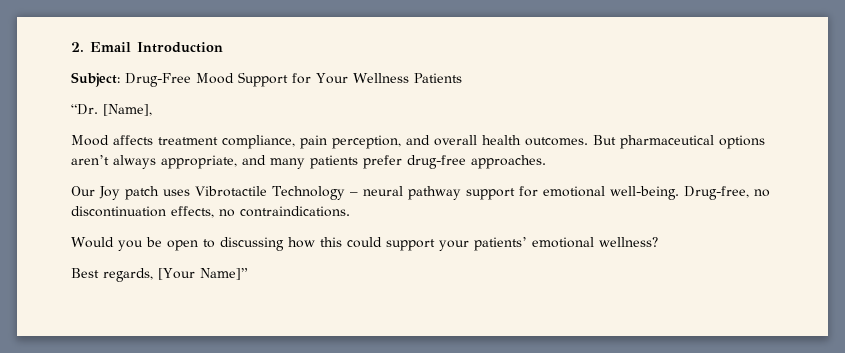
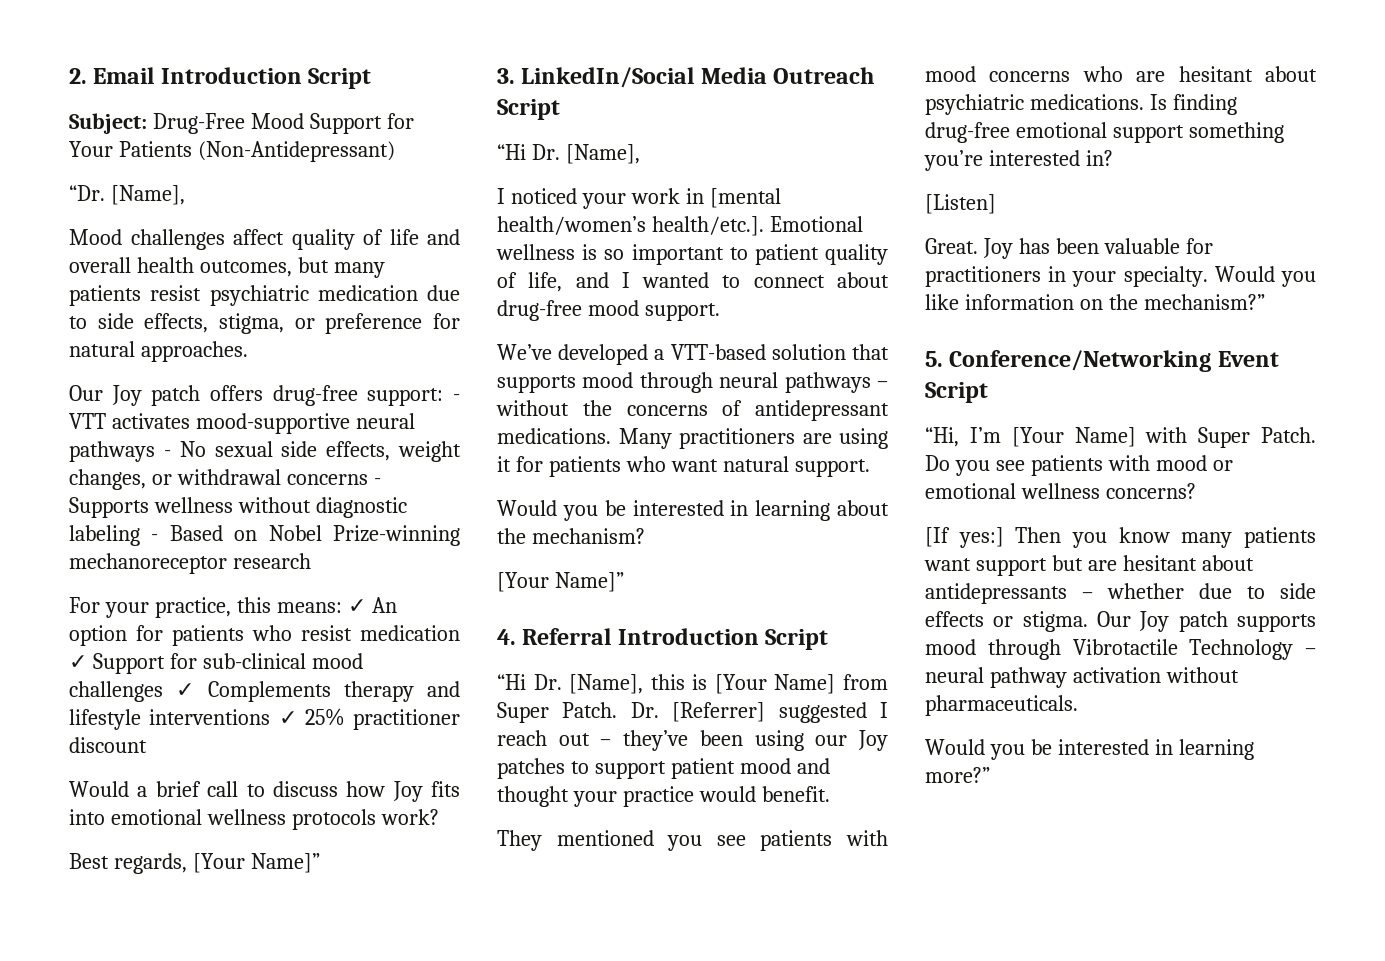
(223, 47) none -> [308,68,372,89] Script
[352,73,409,83] Wellness -> (113, 149) none
(462, 78) none -> [197,141,395,162] (Non-Antidepressant)
[113,135,765,149] [71,155,546,169] [71,186,190,200] affects treatment compliance, pain perception, and overall health outcomes. But pharmaceutical options aren’t always appropriate, and many patients prefer drug-free approaches. // Our Joy patch uses -> [130,229,460,250] [69,257,385,278] [69,285,460,306] [69,313,460,334] [69,341,248,362] [69,385,460,406] [69,413,415,434] [69,441,461,462] [69,469,381,490] [69,497,407,518] [69,525,460,546] [69,553,311,574] [69,597,397,618] [69,625,460,646] [69,653,363,674] [69,681,460,702] [69,708,460,730] [69,737,147,753] [69,781,460,802] [69,809,439,830] [69,853,320,874] [497,67,875,88] [497,99,560,120] [497,144,640,164] [497,188,781,209] [497,216,863,236] [496,244,888,265] [497,272,889,292] [497,300,720,321] [497,344,889,365] [497,372,888,393] [496,400,889,421] [497,428,888,449] [497,456,870,477] [497,500,889,521] [497,528,645,544] [497,572,624,592] [497,628,829,650] [497,674,888,694] [497,702,888,723] [497,730,888,751] [497,758,830,779] [497,786,830,807] [497,830,888,851] [925,66,1317,82] [925,94,1237,115] [925,122,1284,143] [924,150,1113,171] [925,194,996,214] [925,238,1213,259] [925,266,1316,287] [925,294,1265,310] [925,350,1279,372] [925,382,988,403] [925,427,1316,448] [925,455,1233,476] [925,483,1196,499] [925,527,1316,548] [924,555,1254,576] [925,583,1316,604] [925,611,1316,632] [925,639,1061,660] challenges affect quality of life and overall health outcomes, but many patients resist psychiatric medication due to side effects, stigma, or preference for natural approaches. // Our Joy patch offers drug-free support: - VTT activates mood-supportive neural pathways - No sexual side effects, weight changes, or withdrawal concerns - Supports wellness without diagnostic labeling - Based on Nobel Prize-winning mechanoreceptor research // For your practice, this means: ✓ An option for patients who resist medication ✓ Support for sub-clinical mood challenges ✓ Complements therapy and lifestyle interventions ✓ 25% practitioner discount // Would a brief call to discuss how Joy fits into emotional wellness protocols work? // Best regards, [Your Name]” // 3. LinkedIn/Social Media Outreach Script // “Hi Dr. [Name], // I noticed your work in [mental health/women’s health/etc.]. Emotional wellness is so important to patient quality of life, and I wanted to connect about drug-free mood support. // We’ve developed a VTT-based solution that supports mood through neural pathways – without the concerns of antidepressant medications. Many practitioners are using it for patients who want natural support. // Would you be interested in learning about the mechanism? // [Your Name]” // 4. Referral Introduction Script // “Hi Dr. [Name], this is [Your Name] from Super Patch. Dr. [Referrer] suggested I reach out – they’ve been using our Joy patches to support patient mood and thought your practice would benefit. // They mentioned you see patients with mood concerns who are hesitant about psychiatric medications. Is finding drug-free emotional support something you’re interested in? // [Listen] // Great. Joy has been valuable for practitioners in your specialty. Would you like information on the mechanism?” // 5. Conference/Networking Event Script // “Hi, I’m [Your Name] with Super Patch. Do you see patients with mood or emotional wellness concerns? // [If yes:] Then you know many patients want support but are hesitant about antidepressants – whether due to side effects or stigma. Our Joy patch supports mood through
[465,186,770,200] [71,206,350,218] [71,237,658,251] [71,268,248,282] support for emotional well-being. Drug-free, no discontinuation effects, no contraindications. // Would you be open to discussing how this could support your patients’ emotional wellness? // Best regards, [Your Name]” -> [1072,667,1239,683] [925,695,1078,716] [925,739,1254,760] [925,767,990,783] activation without pharmaceuticals. // Would you be interested in learning more?”

